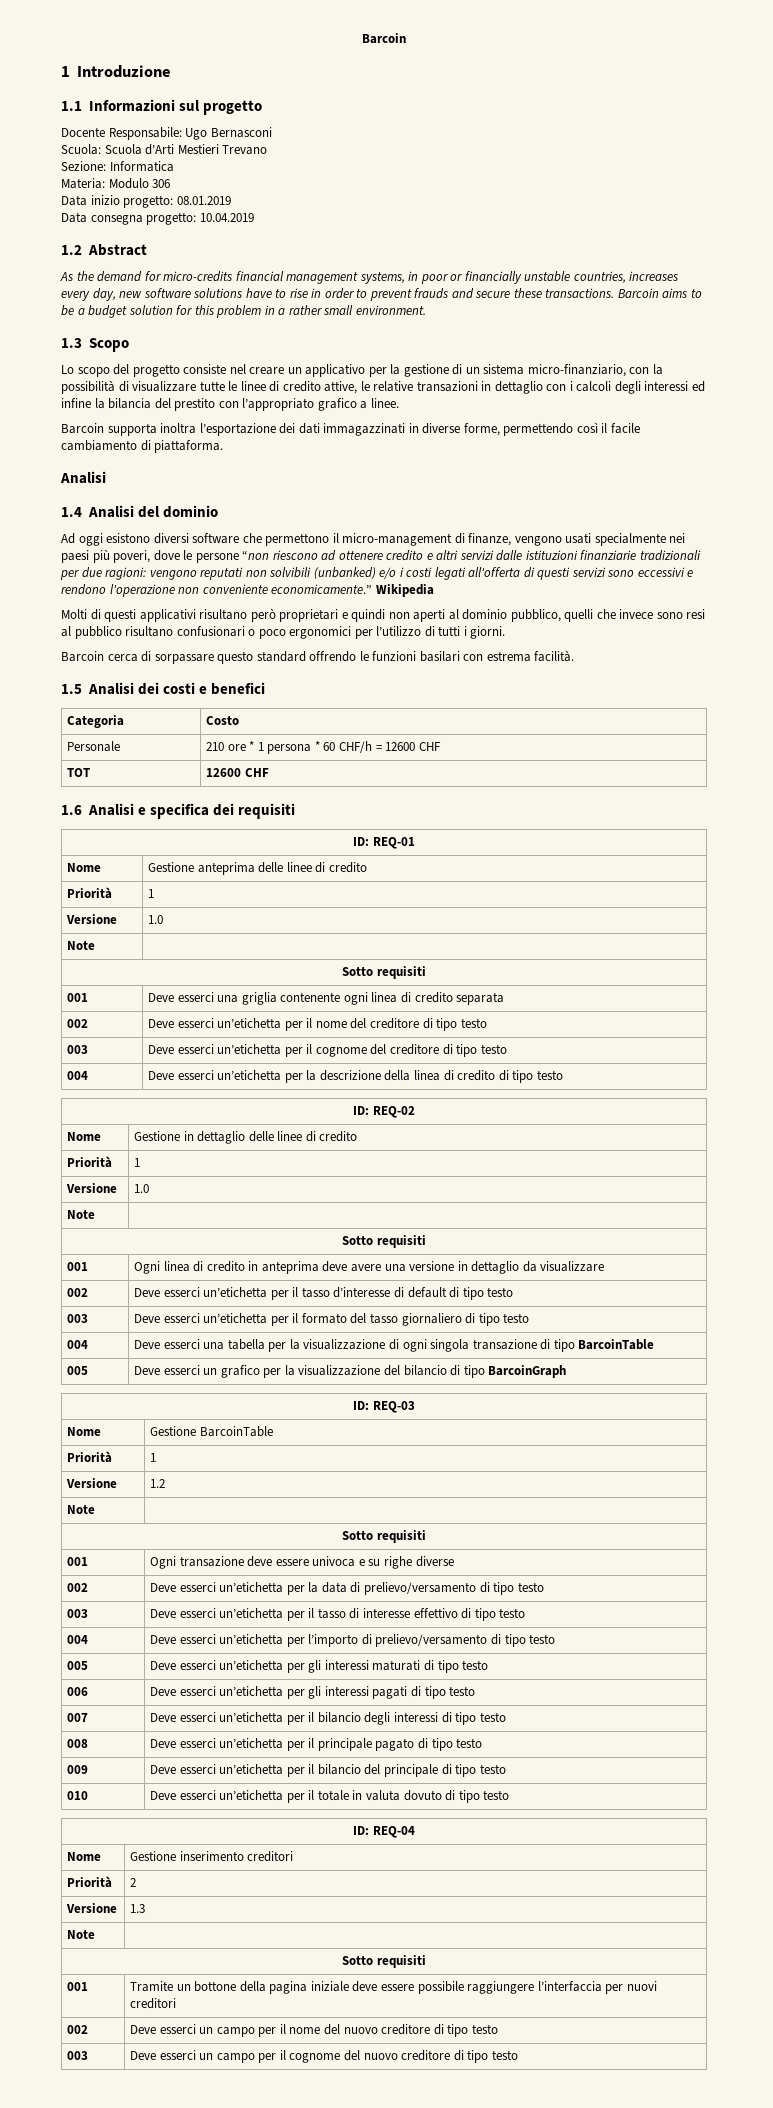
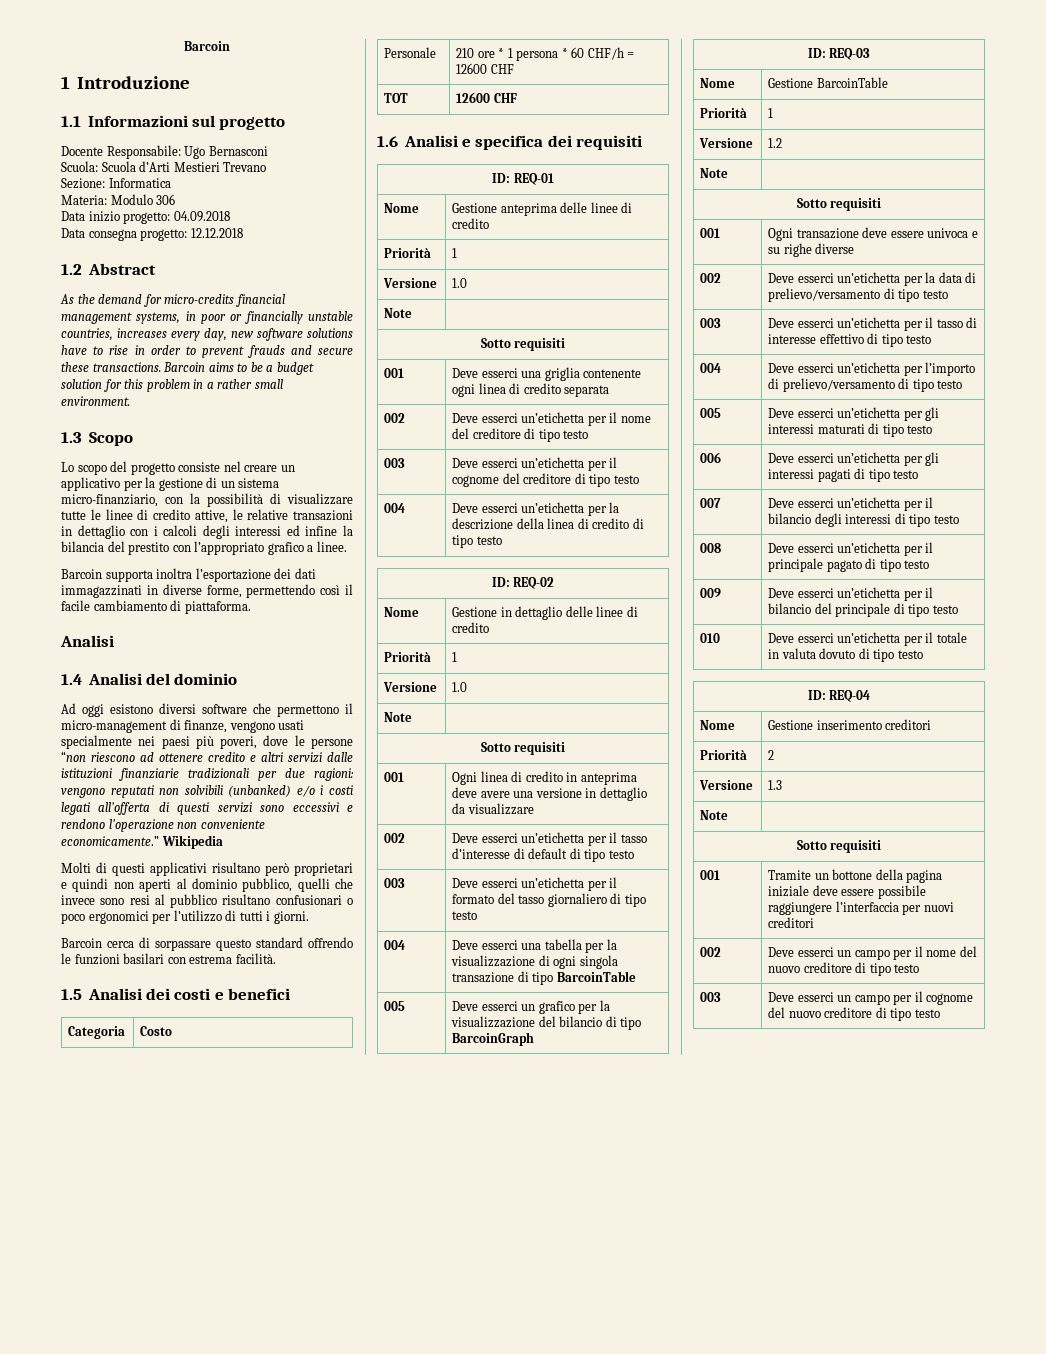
[176,196,231,205] 08.01.2019 -> [173,211,230,222] 04.09.2018
[199,213,254,222] 10.04.2019 -> [190,228,243,238] 12.12.2018

